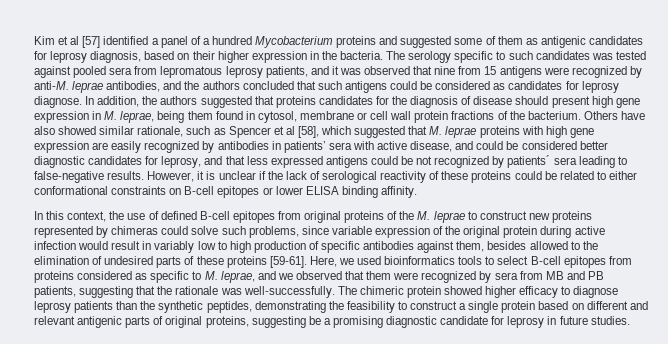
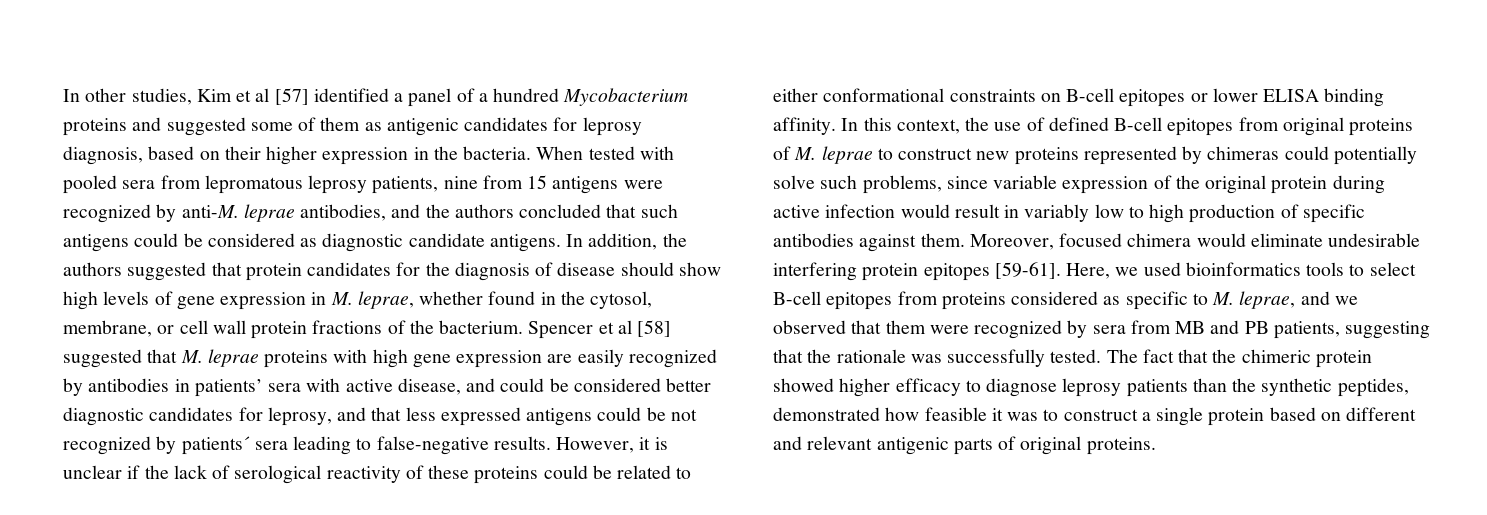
(34, 40) none -> [63,88,192,105] In other studies,
[386,51,646,63] [34,66,71,78] The serology specific to such candidates was tested against -> [536,146,674,160] When tested with
[310,66,433,75] and it was observed that -> (439, 185) none
[508,81,619,93] [34,96,82,108] candidates for leprosy diagnose. -> [322,233,561,252] diagnostic candidate antigens.
[275,96,316,108] proteins -> [245,263,302,281] protein
[551,96,613,108] present high -> [678,262,721,276] [63,291,173,310] show high levels of
[157,111,354,123] being them found in cytosol, membrane -> [419,291,653,309] [63,320,152,337] whether found in the cytosol, membrane,
[583,111,645,120] [34,126,226,137] Others have also showed similar rationale, such as -> (524, 327) none
[297,126,352,138] [58], which -> [637,320,672,337] [58]
(417, 192) // -> (836, 126) none
[399,211,415,220] the -> (791, 153) none
(189, 230) none -> [1333,146,1417,165] potentially
[456,241,598,252] [34,256,267,268] them, besides allowed to the elimination of undesired parts of these proteins -> [920,233,1421,250] [773,262,990,281] them. Moreover, focused chimera would eliminate undesirable interfering protein epitopes
[243,286,357,298] well-successfully. The -> [947,349,1237,367] successfully tested. The fact that the
[254,301,395,313] demonstrating the feasibility -> [773,407,1039,421] demonstrated how feasible it was
[205,316,630,328] proteins, suggesting be a promising diagnostic candidate for leprosy in future studies. -> [1086,437,1156,455] proteins.

